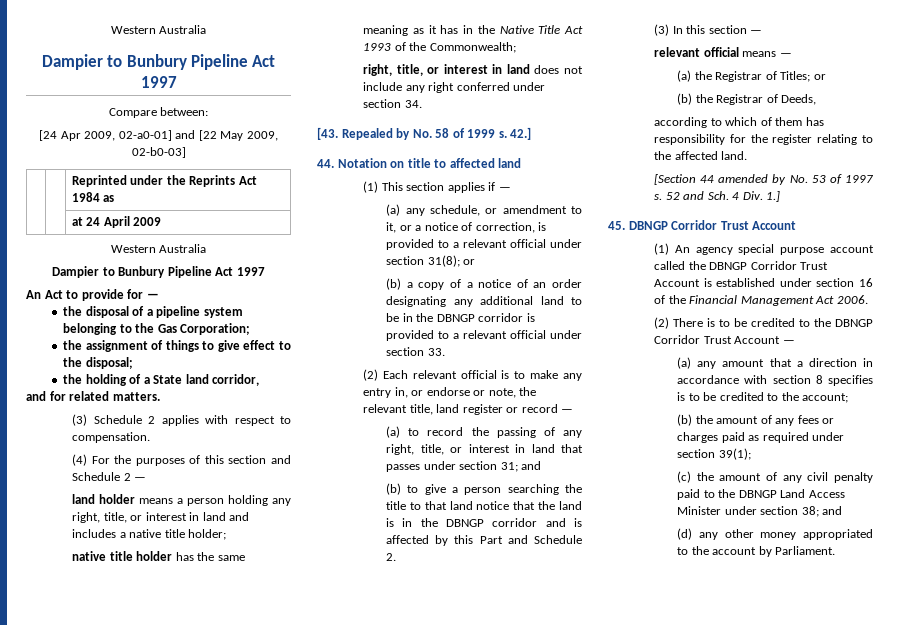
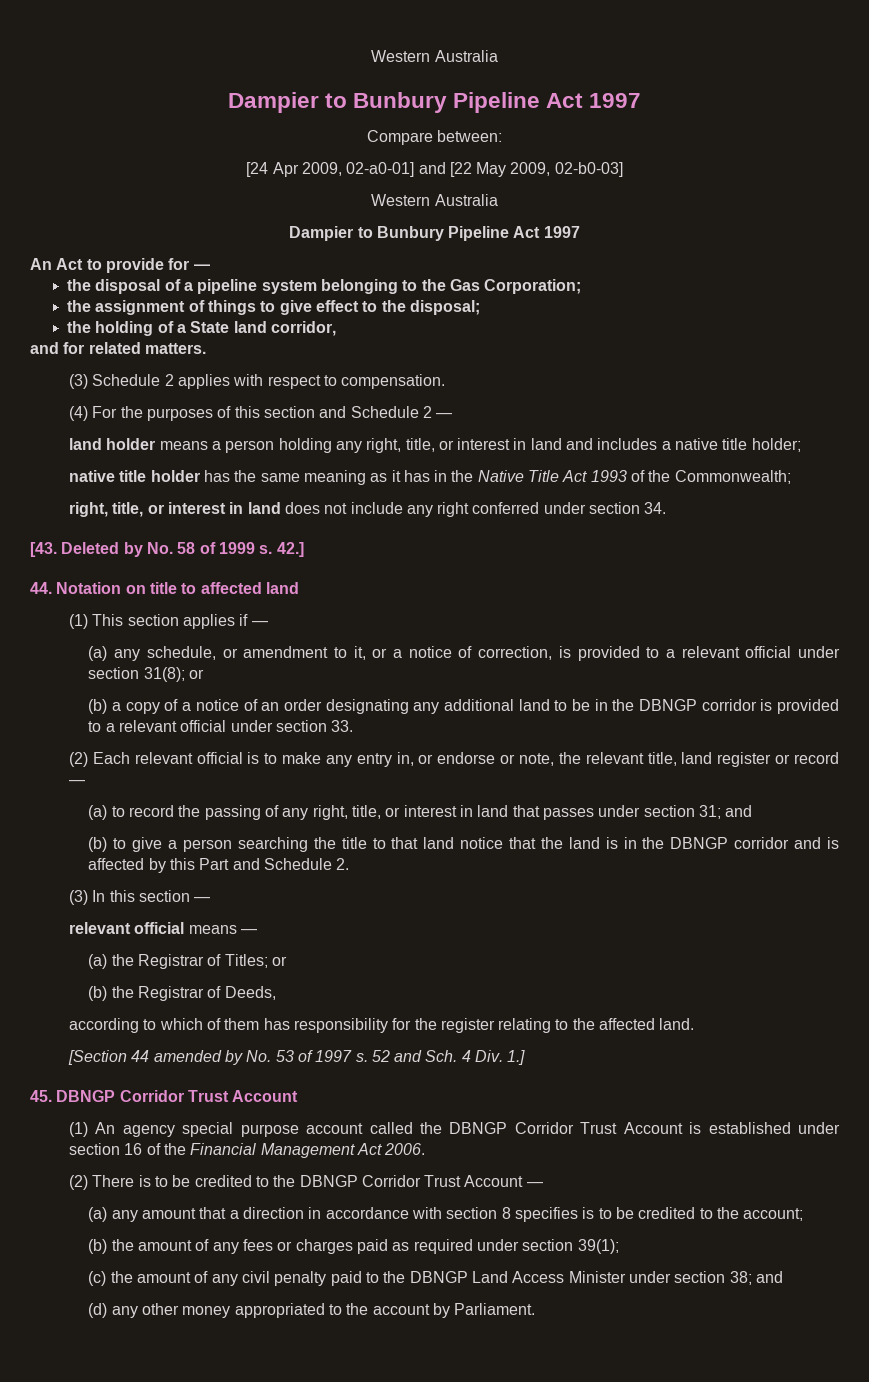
[71,175,257,187] [71,192,115,202] [71,216,162,228] // | | Reprinted under the Reprints Act 1984 as // | | at 24 April 2009 -> (623, 169) none
[341,128,393,140] Repealed -> [61,542,120,554] Deleted

